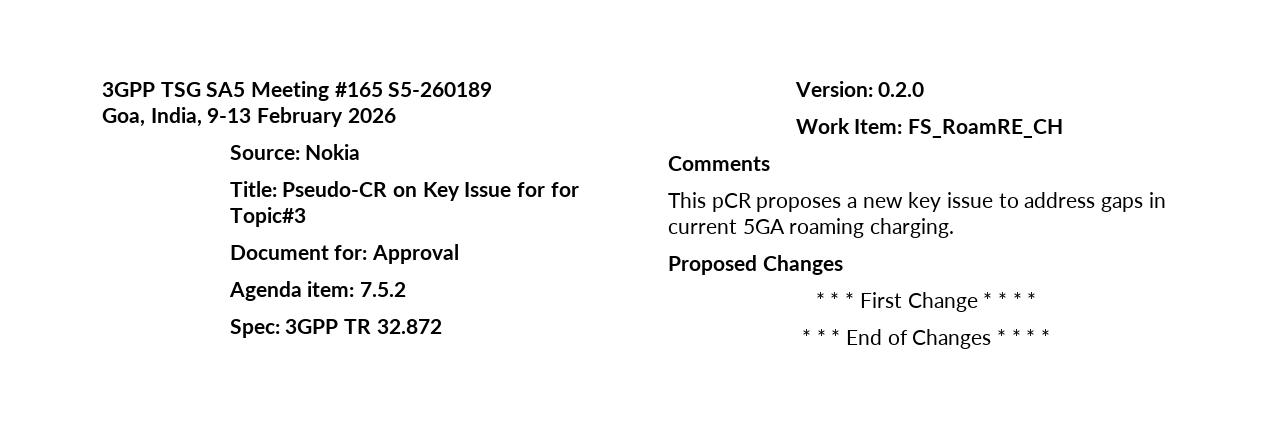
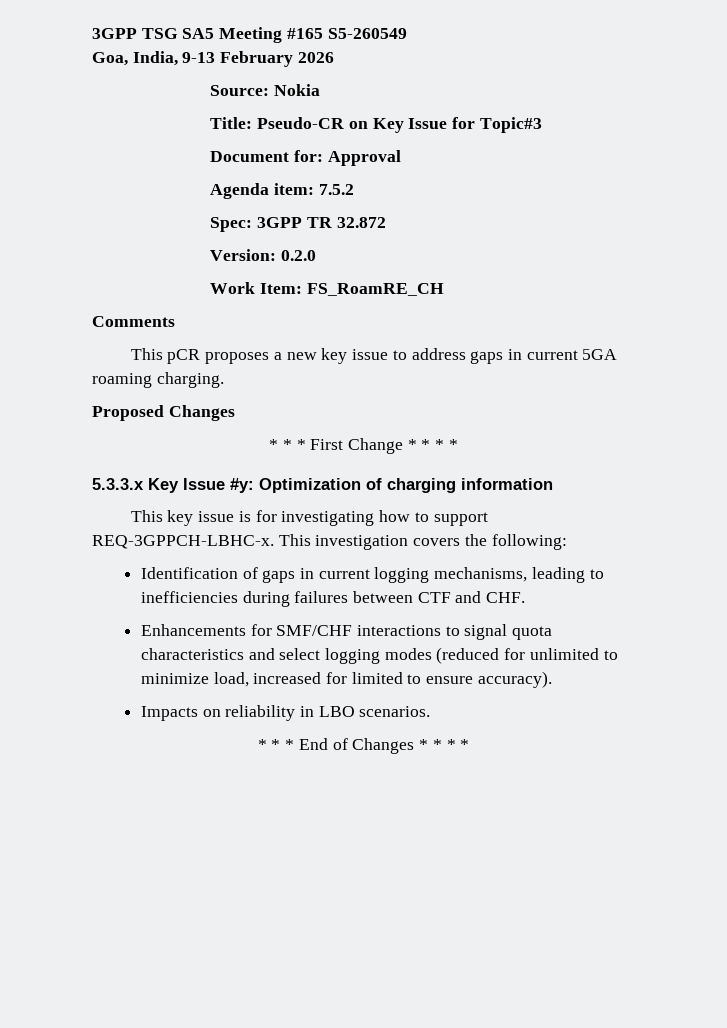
[388,82,493,97] S5-260189 -> [327,28,407,39] S5-260549
[550,182,579,197] for -> (475, 123) none
(1037, 300) none -> [92,478,553,493] [130,510,488,526] [92,534,567,550] [140,567,604,583] [140,591,526,607] [140,624,553,640] [140,647,618,664] [140,671,552,688] [140,705,431,721] // 5.3.3.x Key Issue #y: Optimization of charging information // This key issue is for investigating how to support REQ-3GPPCH-LBHC-x. This investigation covers the following: // Identification of gaps in current logging mechanisms, leading to inefficiencies during failures between CTF and CHF. // Enhancements for SMF/CHF interactions to signal quota characteristics and select logging modes (reduced for unlimited to minimize load, increased for limited to ensure accuracy). // Impacts on reliability in LBO scenarios.

